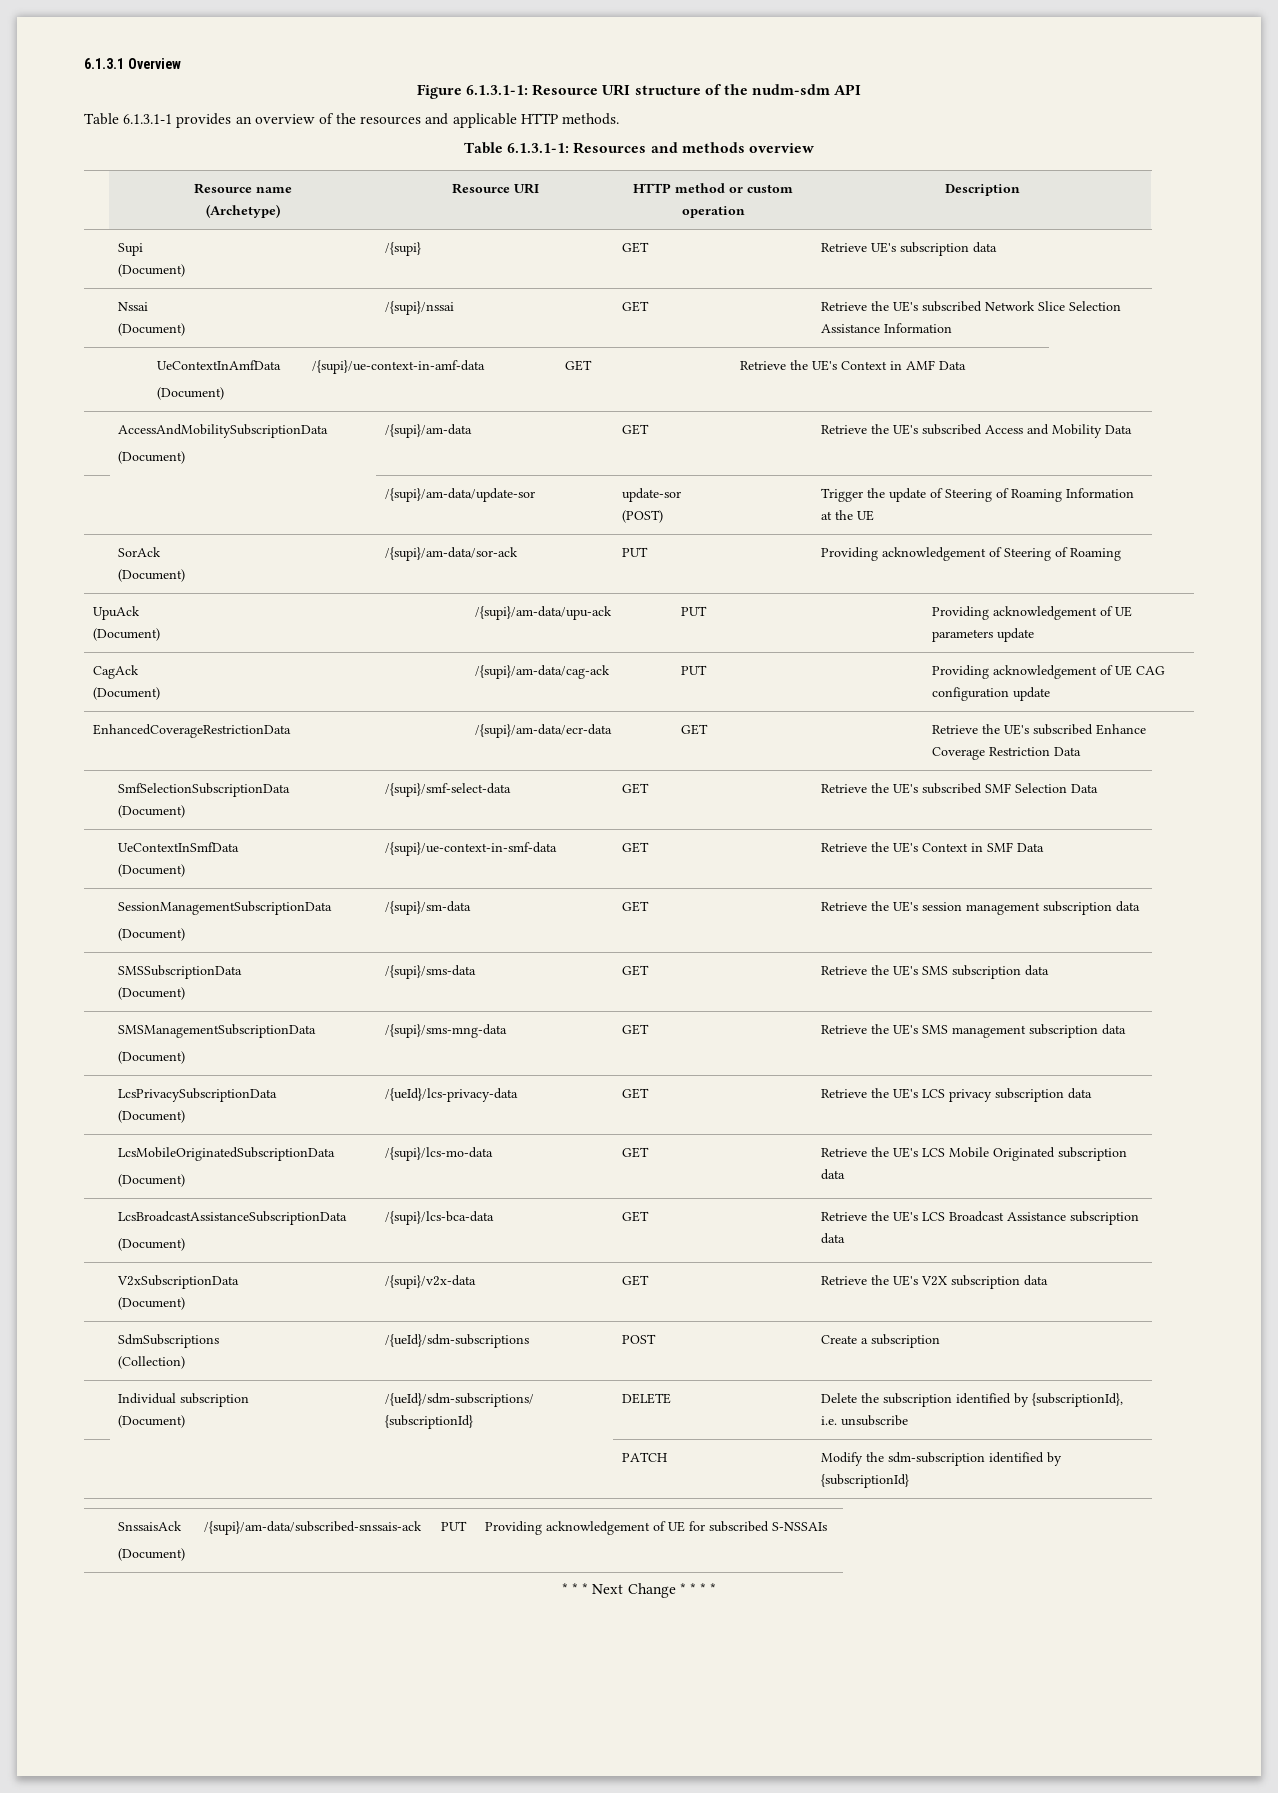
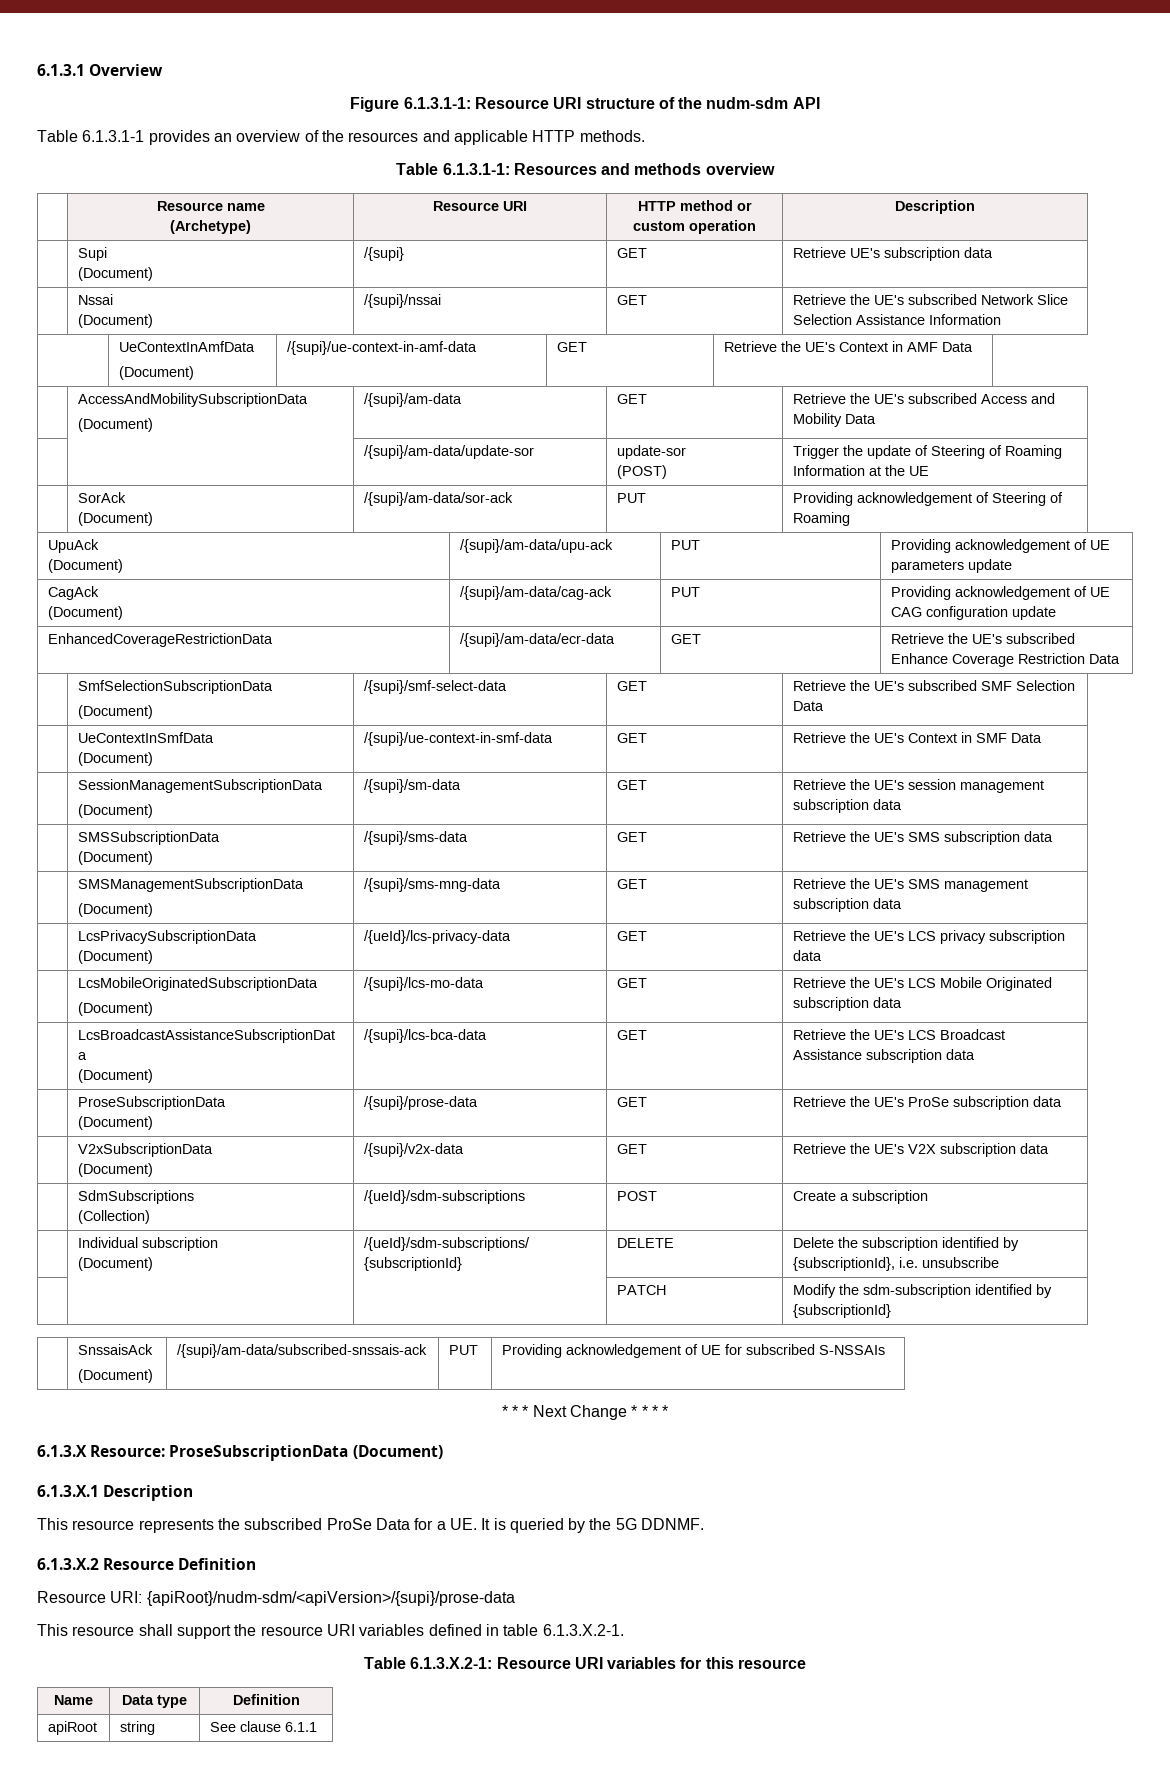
(846, 1238) none -> [78,1096,227,1110] [78,1116,154,1130] [364,1096,479,1110] [617,1097,648,1107] [793,1096,1063,1110] // | ProseSubscriptionData // (Document) | /{supi}/prose-data | GET | Retrieve the UE's ProSe subscription data
(717, 1588) none -> [37,1445,443,1461] [37,1485,194,1501] [37,1518,705,1533] [37,1558,257,1570] [37,1591,515,1606] [37,1624,624,1639] [363,1657,807,1669] [54,1695,93,1705] [122,1695,187,1708] [232,1694,300,1705] [48,1721,98,1735] [120,1721,156,1735] [210,1721,318,1732] // 6.1.3.X Resource: ProseSubscriptionData (Document) // 6.1.3.X.1 Description // This resource represents the subscribed ProSe Data for a UE. It is queried by the 5G DDNMF. // 6.1.3.X.2 Resource Definition // Resource URI: {apiRoot}/nudm-sdm/<apiVersion>/{supi}/prose-data // This resource shall support the resource URI variables defined in table 6.1.3.X.2-1. // Table 6.1.3.X.2-1: Resource URI variables for this resource // Name | Data type | Definition // apiRoot | string | See clause 6.1.1

